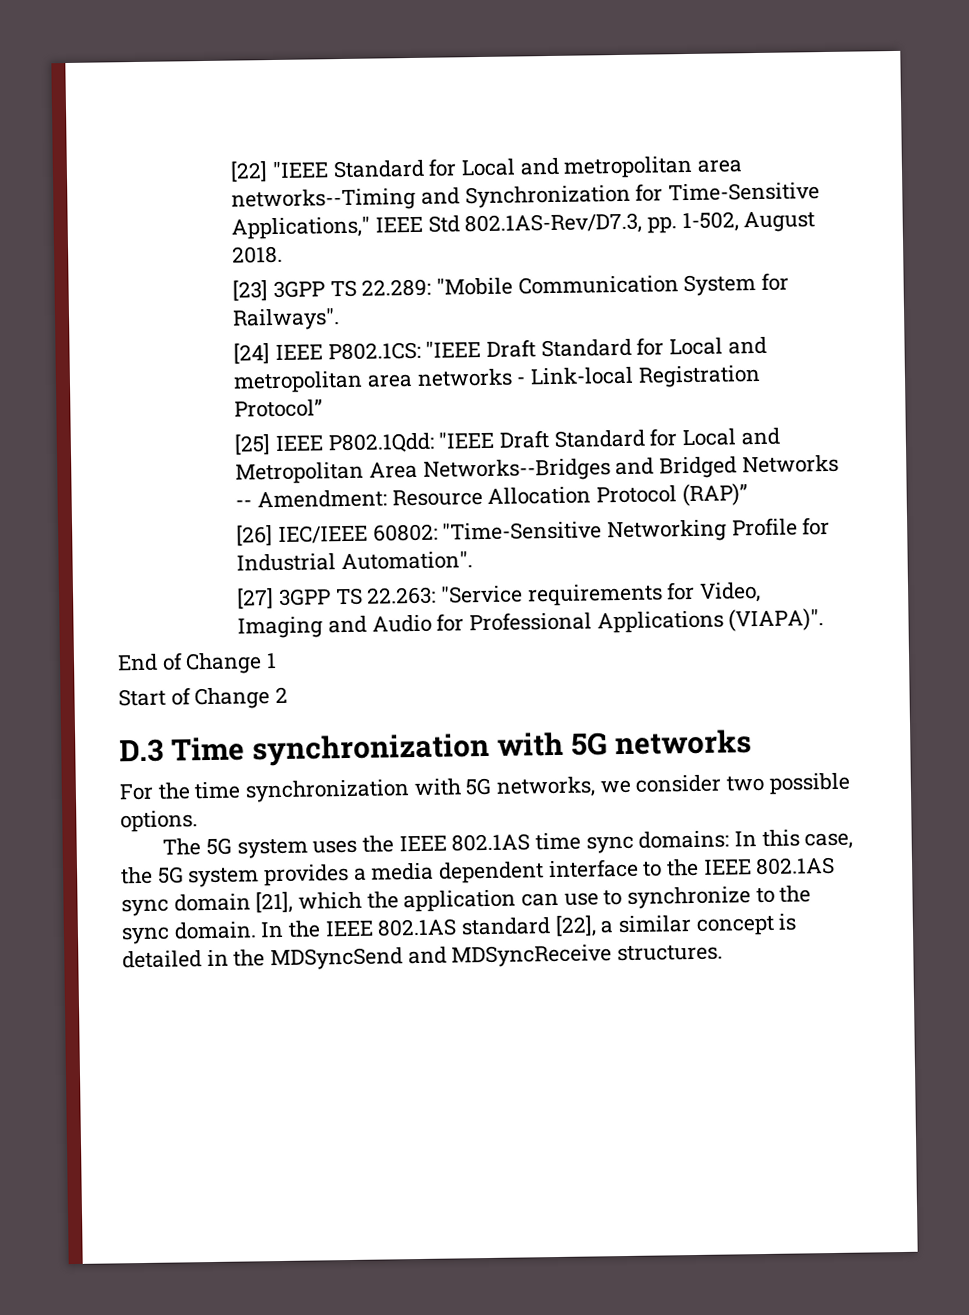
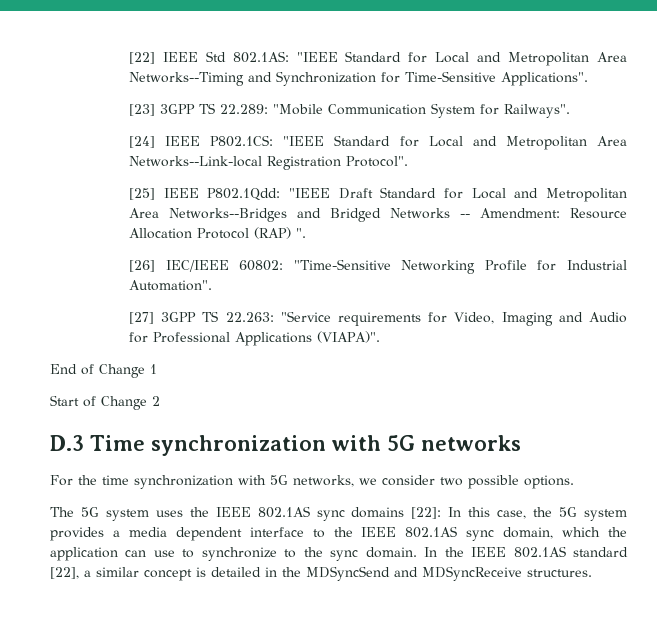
[272,155,743,179] [231,187,417,212] "IEEE Standard for Local and metropolitan area networks--Timing -> [162,51,627,66] [128,72,244,86] IEEE Std 802.1AS: "IEEE Standard for Local and Metropolitan Area Networks--Timing
[231,211,816,240] [232,245,284,264] Applications," IEEE Std 802.1AS-Rev/D7.3, pp. 1-502, August 2018. -> [500,72,588,86] Applications".
[486,336,767,358] [233,364,761,394] [234,399,324,418] Draft Standard for Local and metropolitan area networks - Link-local Registration Protocol” -> [334,135,628,150] [128,156,408,170] Standard for Local and Metropolitan Area Networks--Link-local Registration Protocol".
[681,483,748,507] (RAP)” -> [253,227,306,239] (RAP) ".
[535,830,730,854] time sync domains: -> [316,507,442,521] sync domains [22]:
[173,890,294,914] domain [21], -> [503,527,554,539] domain,

